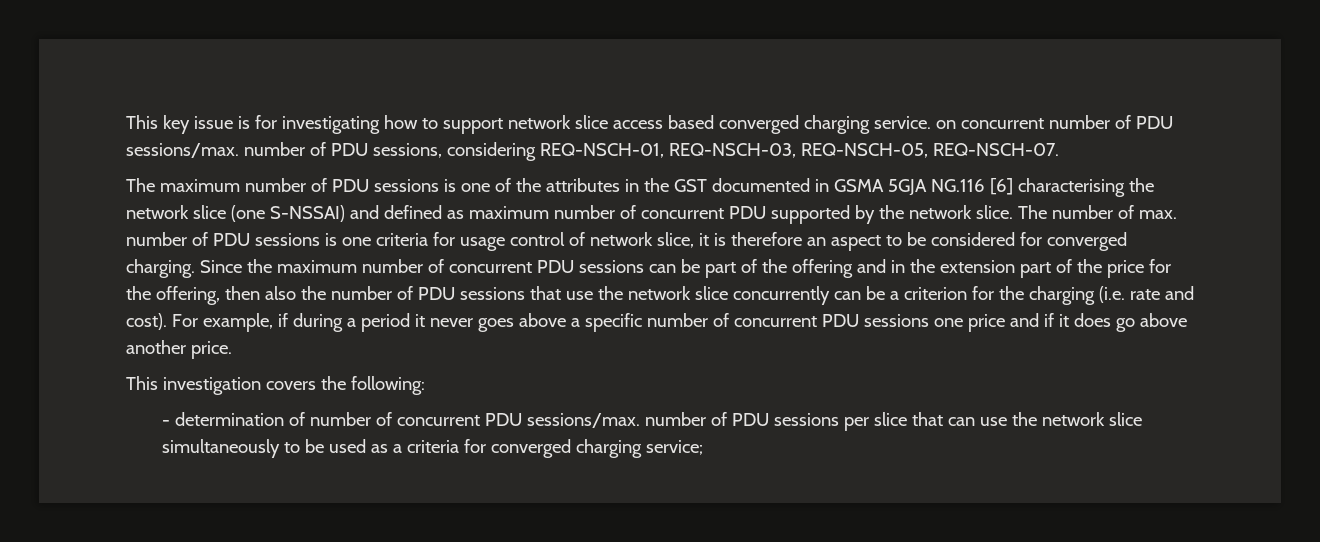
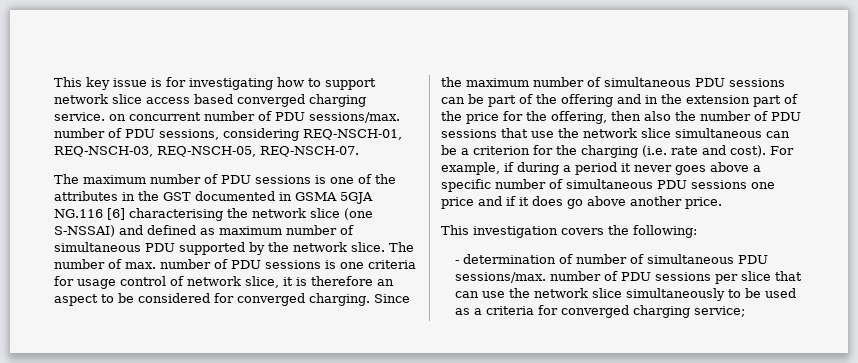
[640,208,724,219] concurrent -> [54,242,141,252] simultaneous
[448,262,532,273] concurrent -> [604,77,691,87] simultaneous
[732,286,830,305] concurrently -> [675,128,762,138] simultaneous
[733,316,817,327] concurrent -> [566,179,653,189] simultaneous
[396,415,480,426] concurrent -> [647,254,735,264] simultaneous

